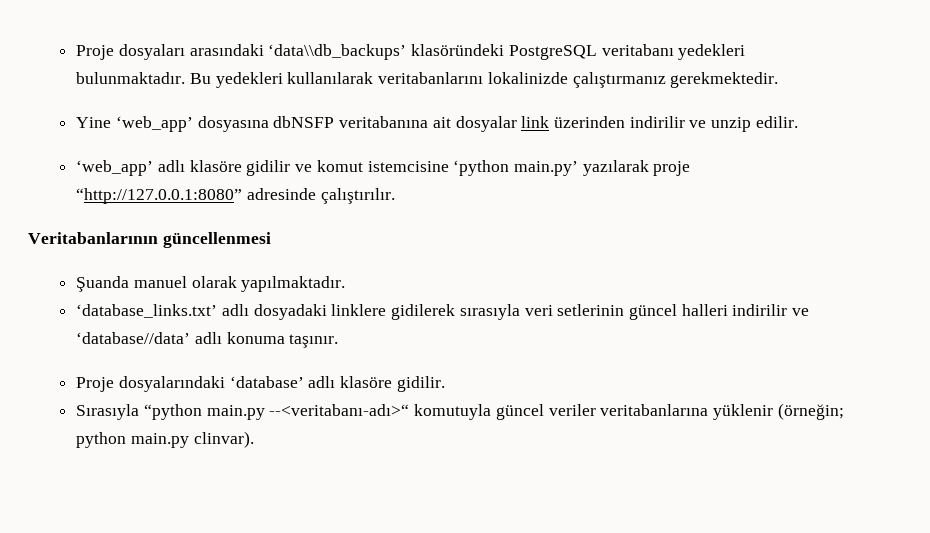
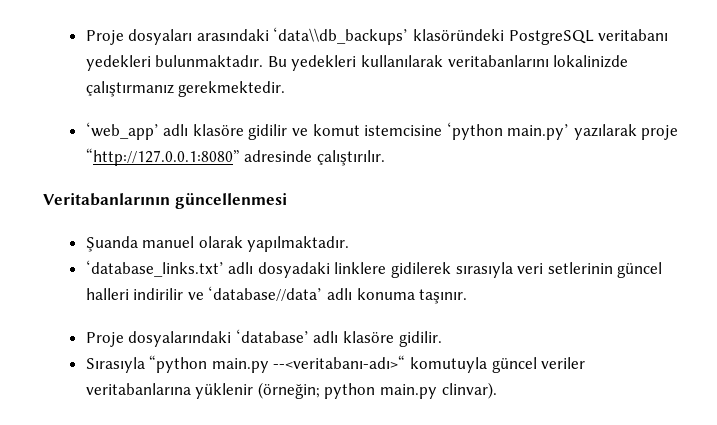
[76,116,798,132] // Yine ‘web_app’ dosyasına dbNSFP veritabanına ait dosyalar link üzerinden indirilir ve unzip edilir. -> (286, 89) none

